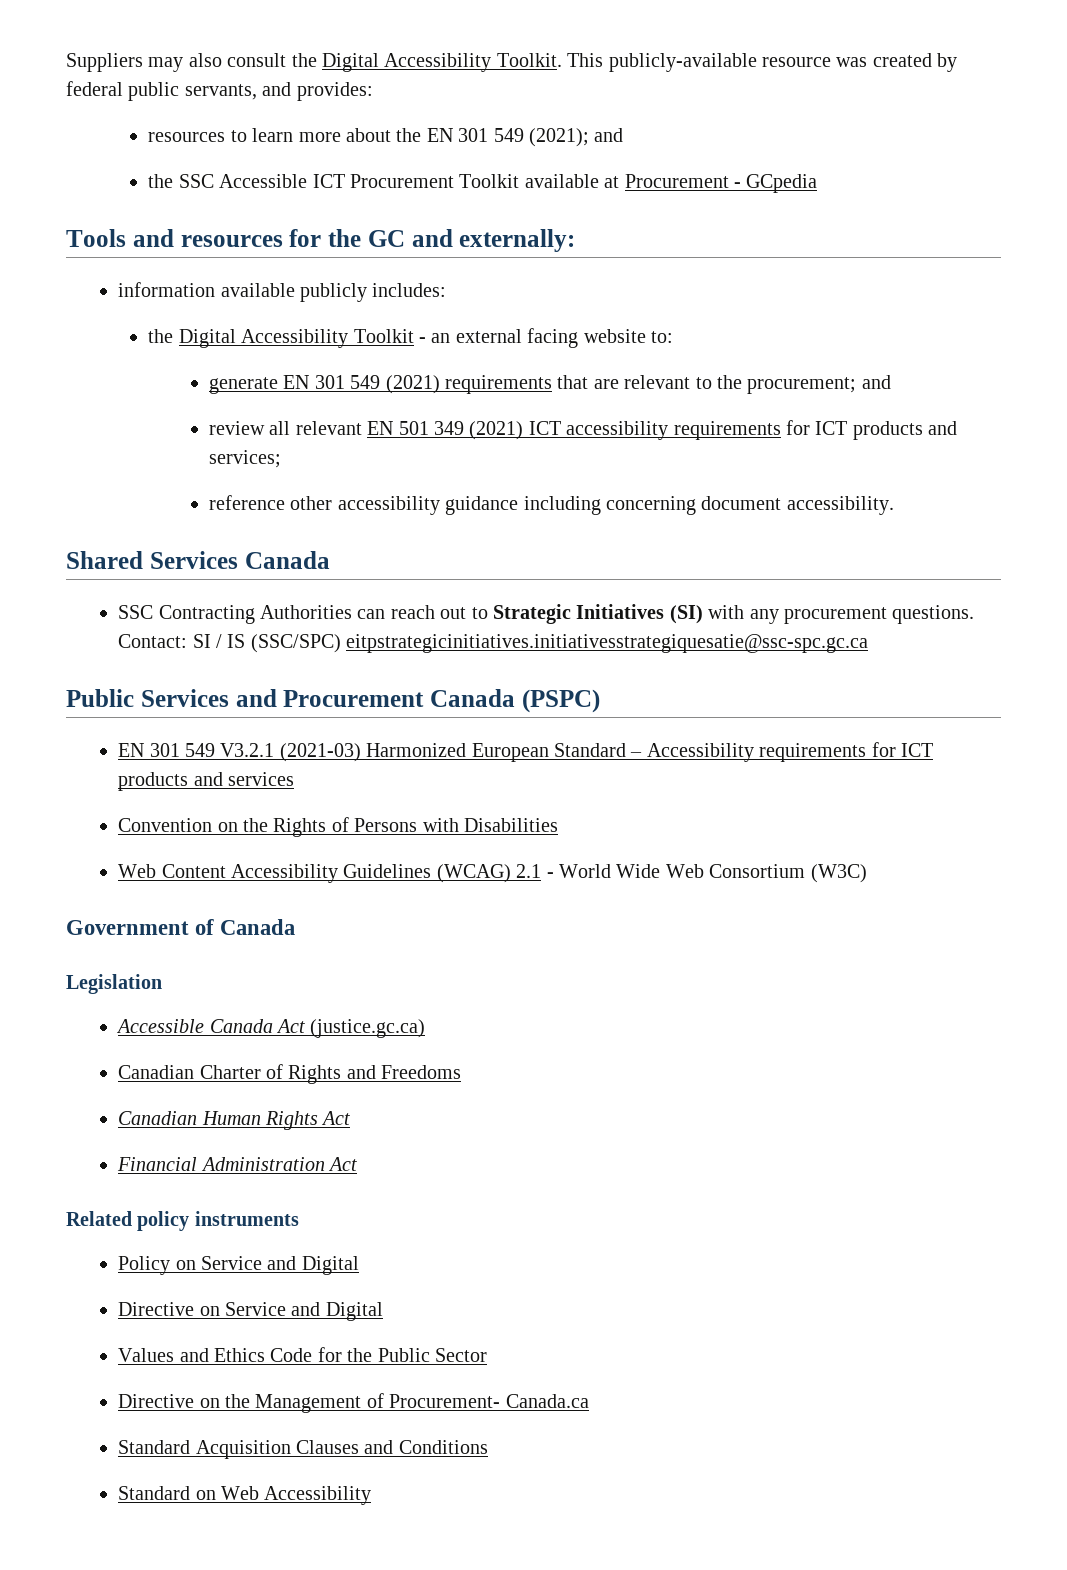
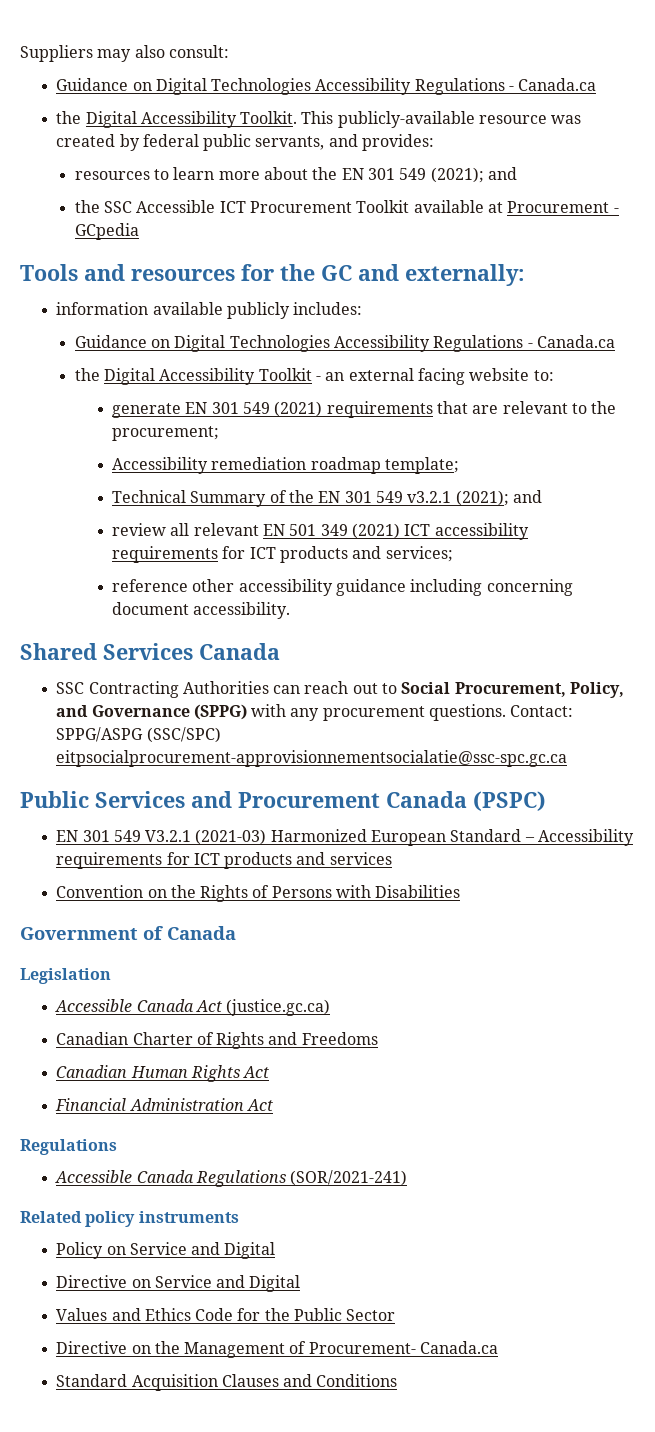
[227,53,287,67] consult -> [168,45,229,58] [56,78,597,95] consult: // Guidance on Digital Technologies Accessibility Regulations - Canada.ca //
(447, 290) none -> [74,335,616,352] // Guidance on Digital Technologies Accessibility Regulations - Canada.ca
(857, 385) none -> [112,457,459,474] [112,490,509,507] // Accessibility remediation roadmap template; // Technical Summary of the EN 301 549 v3.2.1 (2021);
[493,604,703,624] Strategic Initiatives (SI) -> [401,682,625,698] [56,704,247,720] Social Procurement, Policy, and Governance (SPPG)
[192,634,869,653] SI / IS (SSC/SPC) eitpstrategicinitiatives.initiativesstrategiquesatie@ssc-spc.gc.ca -> [56,727,221,743] [56,750,568,767] SPPG/ASPG (SSC/SPC) eitpsocialprocurement-approvisionnementsocialatie@ssc-spc.gc.ca
[118,864,867,883] // Web Content Accessibility Guidelines (WCAG) 2.1 - World Wide Web Consortium (W3C) -> (461, 891) none
(358, 1164) none -> [20,1139,117,1155] [55,1170,408,1187] // Regulations // Accessible Canada Regulations (SOR/2021-241)
[118,1486,372,1505] // Standard on Web Accessibility -> (398, 1380) none

